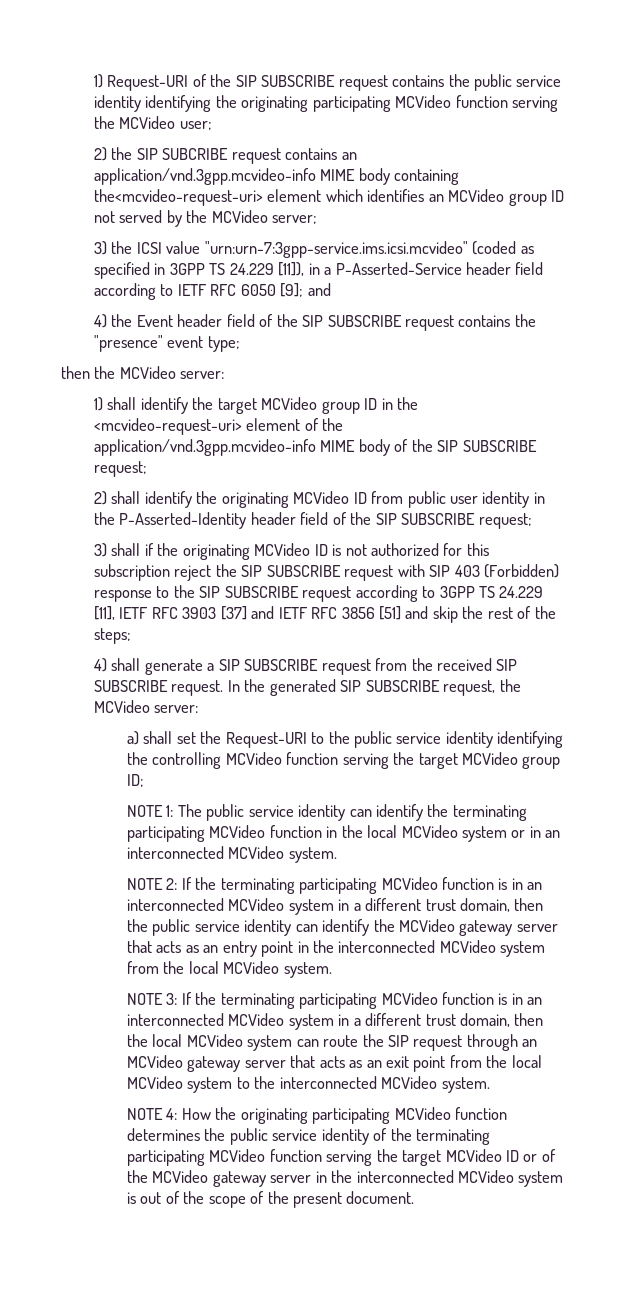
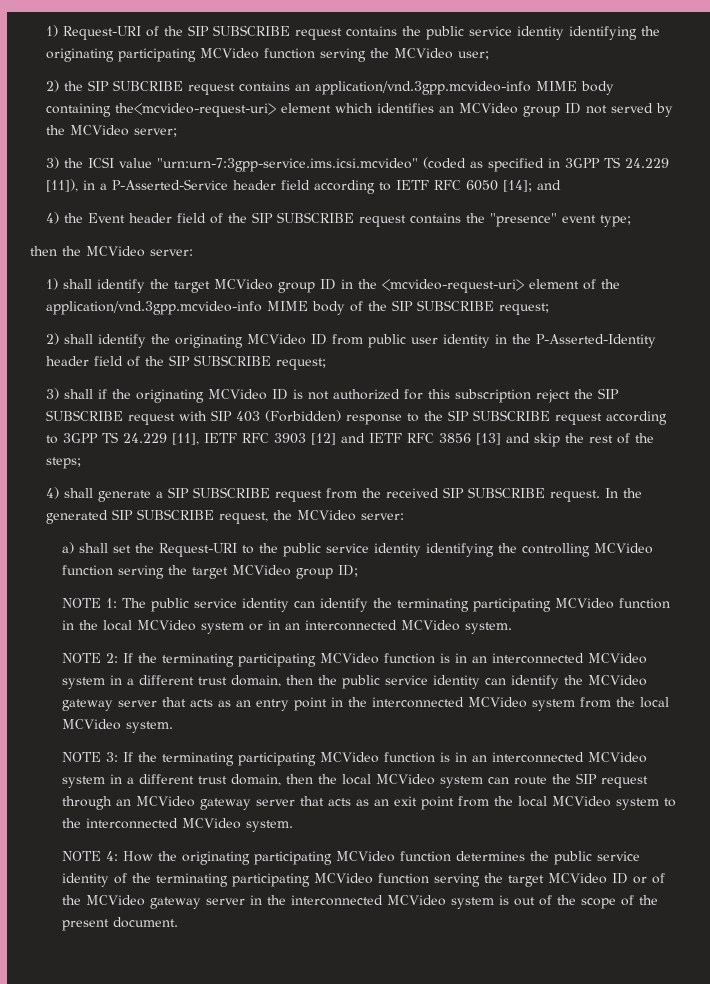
[280,283,304,297] [9]; -> [502,180,532,192] [14];
[220,606,247,620] [37] -> [310,433,336,445] [12]
[378,606,401,620] [51] -> [475,433,501,445] [13]

